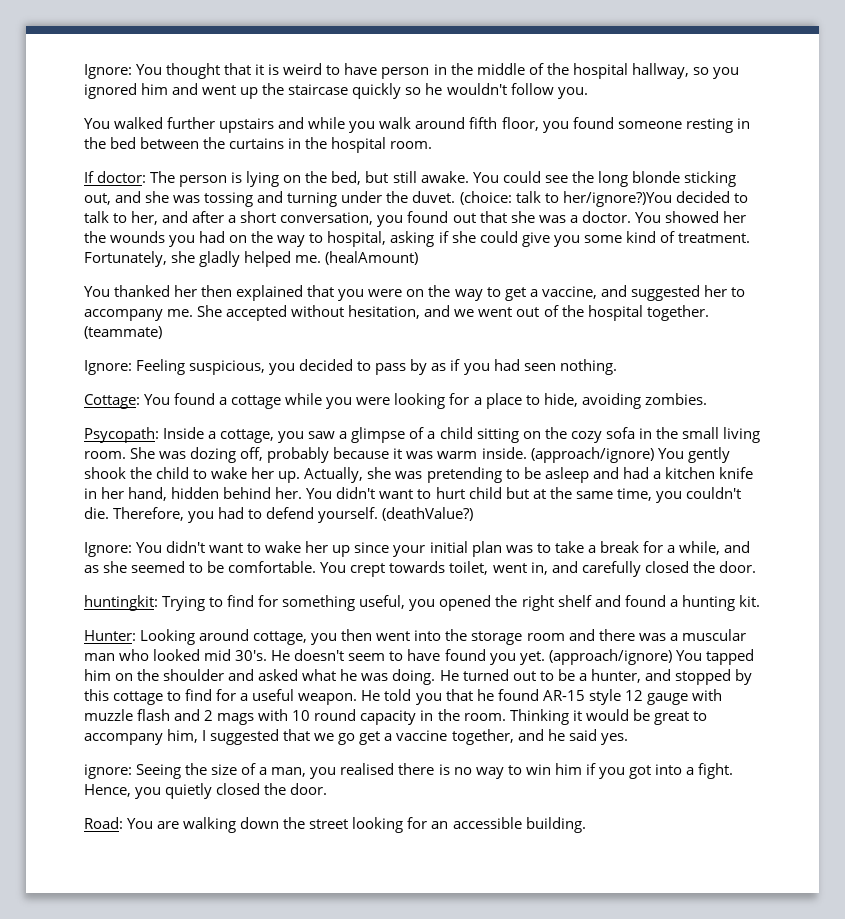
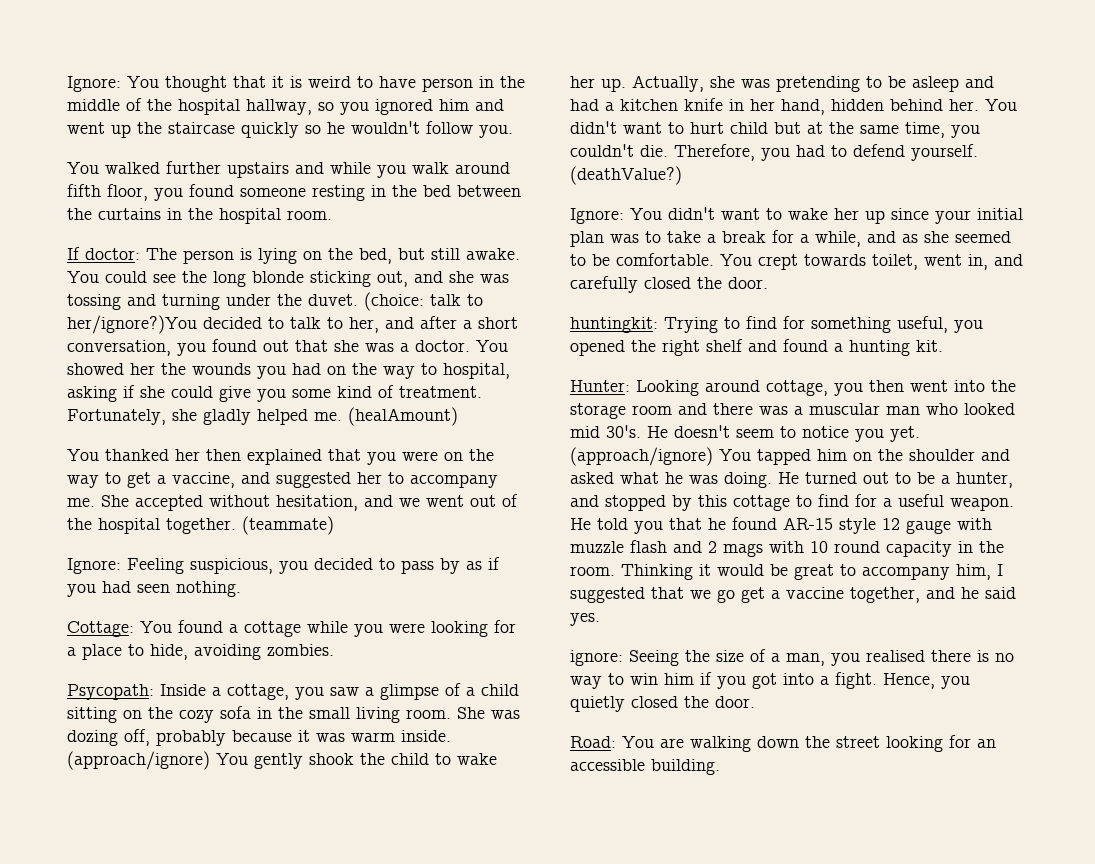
[407,649,486,661] have found -> [802,426,849,438] notice

